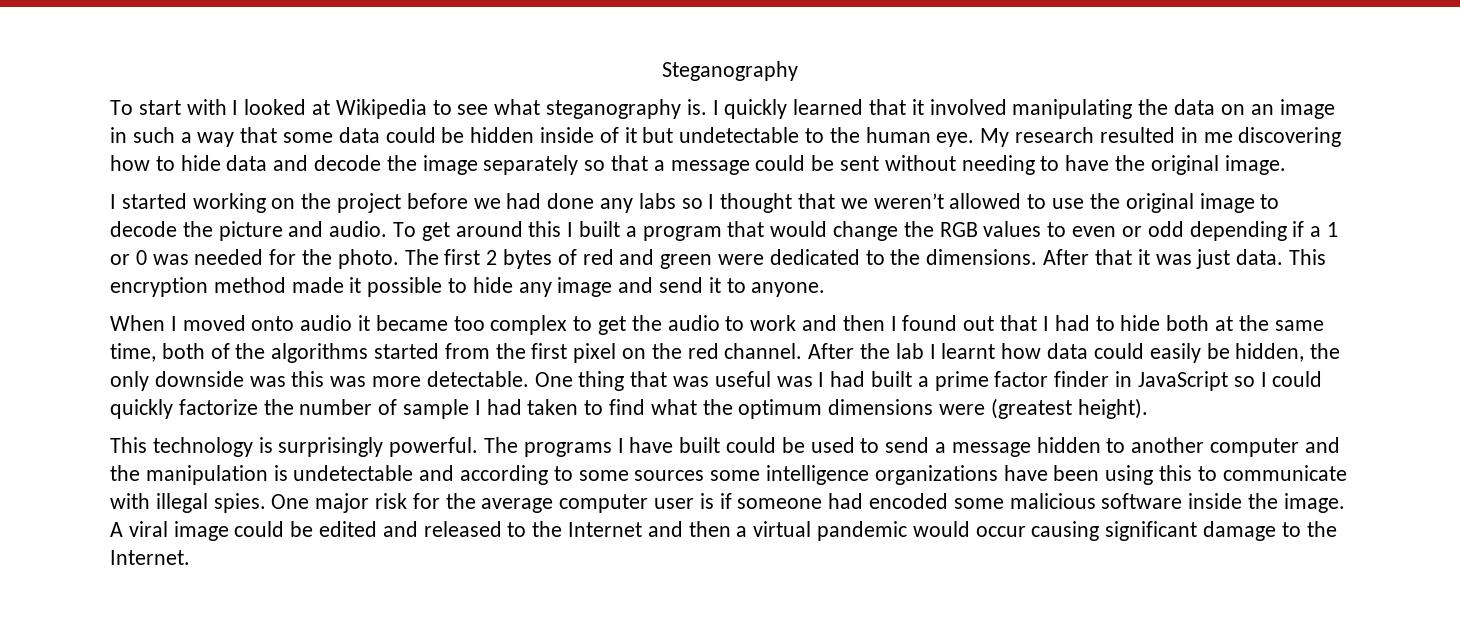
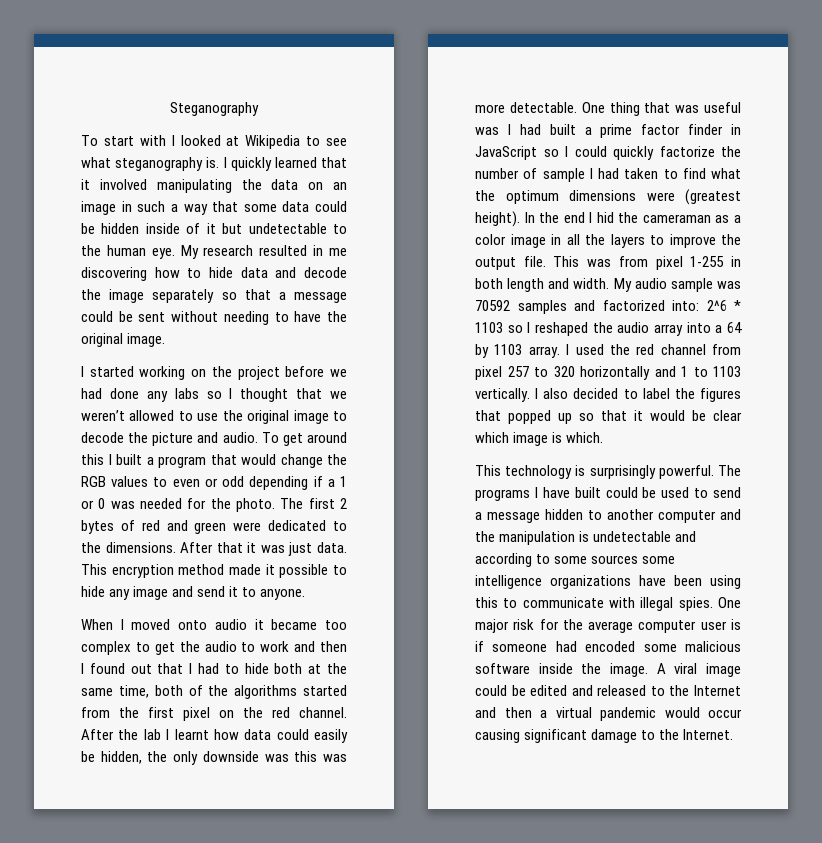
(1148, 408) none -> [524,212,741,223] [475,234,741,248] [475,256,741,270] [475,278,741,292] [475,300,741,314] [475,322,742,336] [475,344,741,358] [475,366,741,380] [475,388,741,402] [475,410,742,424] [475,432,604,446] In the end I hid the cameraman as a color image in all the layers to improve the output file. This was from pixel 1-255 in both length and width. My audio sample was 70592 samples and factorized into: 2^6 * 1103 so I reshaped the audio array into a 64 by 1103 array. I used the red channel from pixel 257 to 320 horizontally and 1 to 1103 vertically. I also decided to label the figures that popped up so that it would be clear which image is which.

